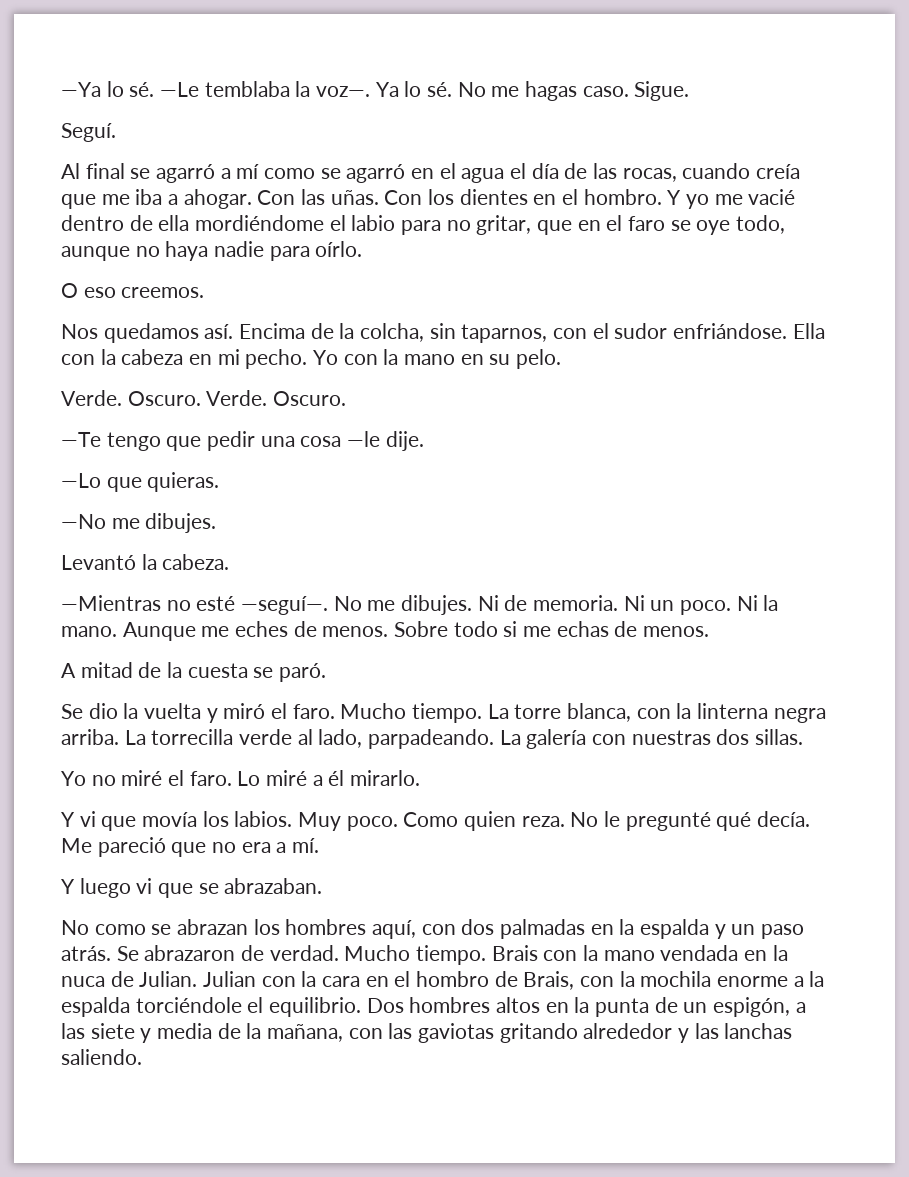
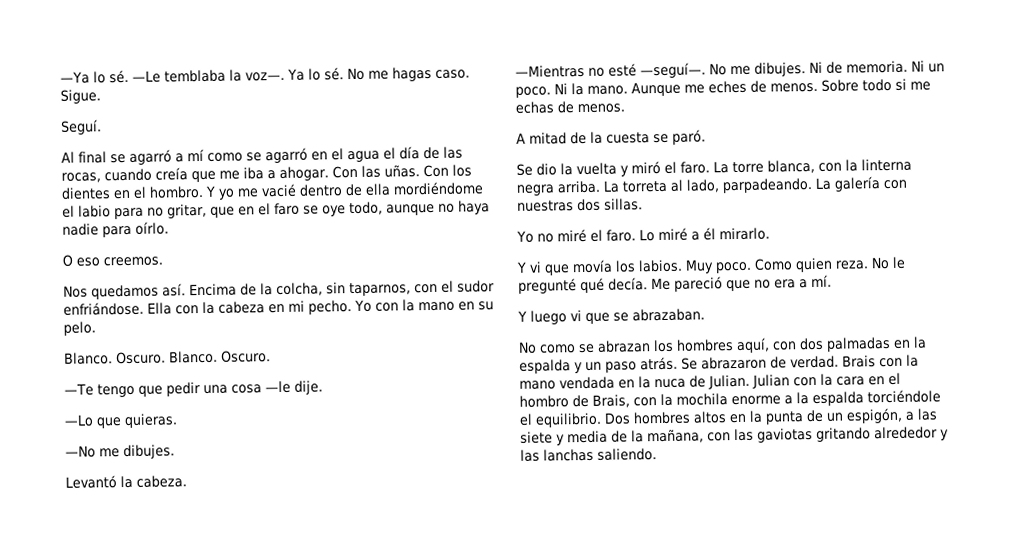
[61,390,268,406] Verde. Oscuro. Verde. -> [64,350,218,365] Blanco. Oscuro. Blanco.
[340,703,483,723] Mucho tiempo. -> (710, 167) none
[151,729,293,745] torrecilla verde -> [622,180,668,193] torreta
[344,945,487,965] Mucho tiempo. -> (839, 362) none

